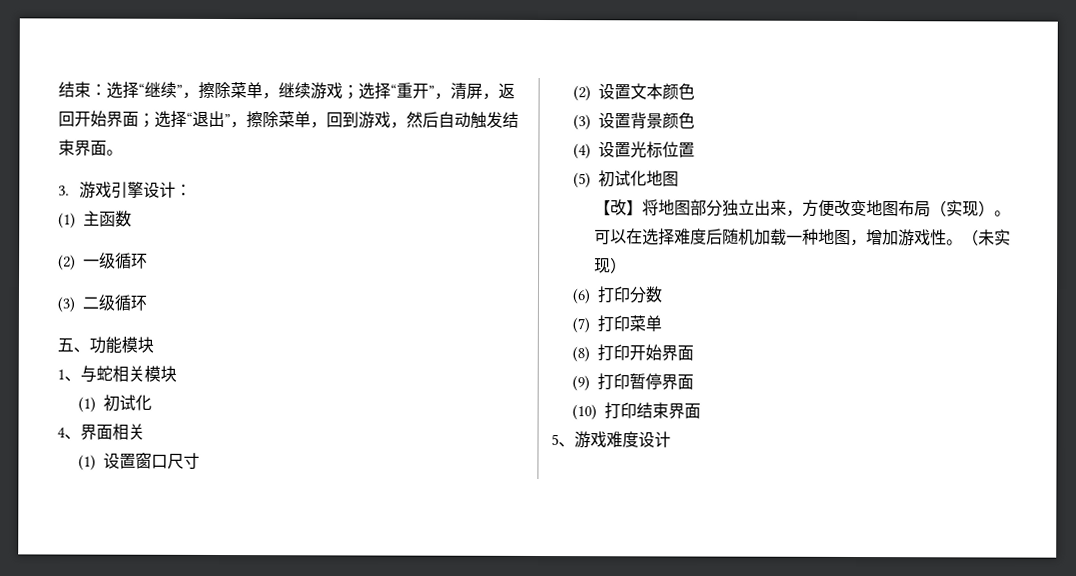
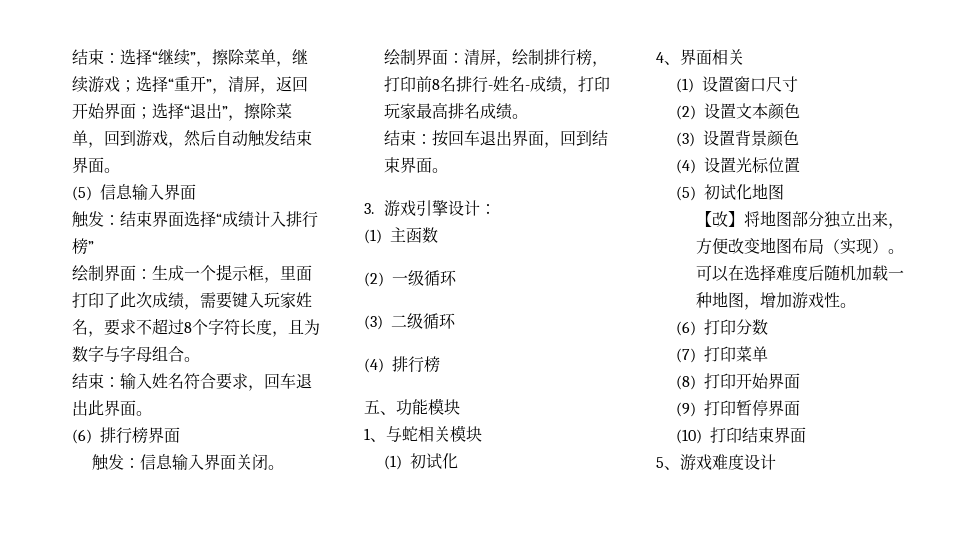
(123, 152) none -> [72,184,196,201] [72,211,318,228] [72,238,94,255] [72,264,312,283] [72,292,312,310] [72,318,320,337] [72,346,200,362] [72,373,312,391] [72,400,152,416] [72,427,180,444] [91,454,284,471] [383,49,608,67] [383,76,610,94] [383,102,528,120] [383,130,608,148] [383,157,448,173] // (5)信息输入界面 // 触发：结束界面选择“成绩计入排行榜” // 绘制界面：生成一个提示框，里面打印了此次成绩，需要键入玩家姓名，要求不超过8个字符长度，且为数字与字母组合。 // 结束：输入姓名符合要求，回车退出此界面。 // (6)排行榜界面 // 触发：信息输入界面关闭。 // 绘制界面：清屏，绘制排行榜，打印前8名排行-姓名-成绩，打印玩家最高排名成绩。 // 结束：按回车退出界面，回到结束界面。
(147, 303) none -> [364,356,440,373] // (4)排行榜
[961,229,1011,246] [593,257,627,274] （未实现） -> (856, 305) none

